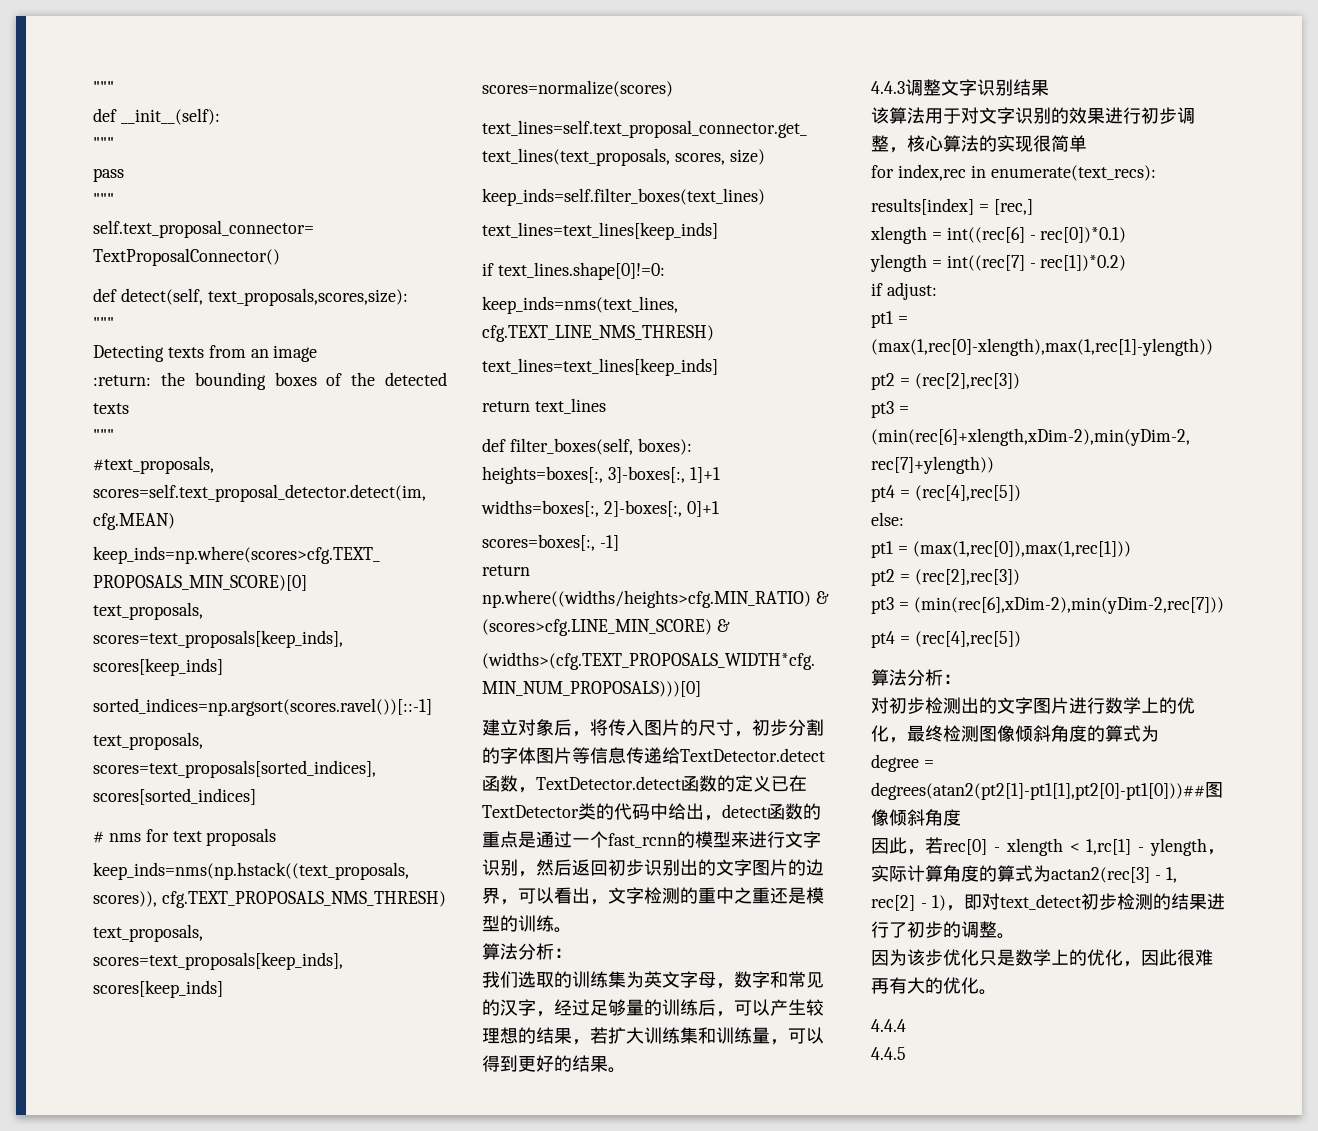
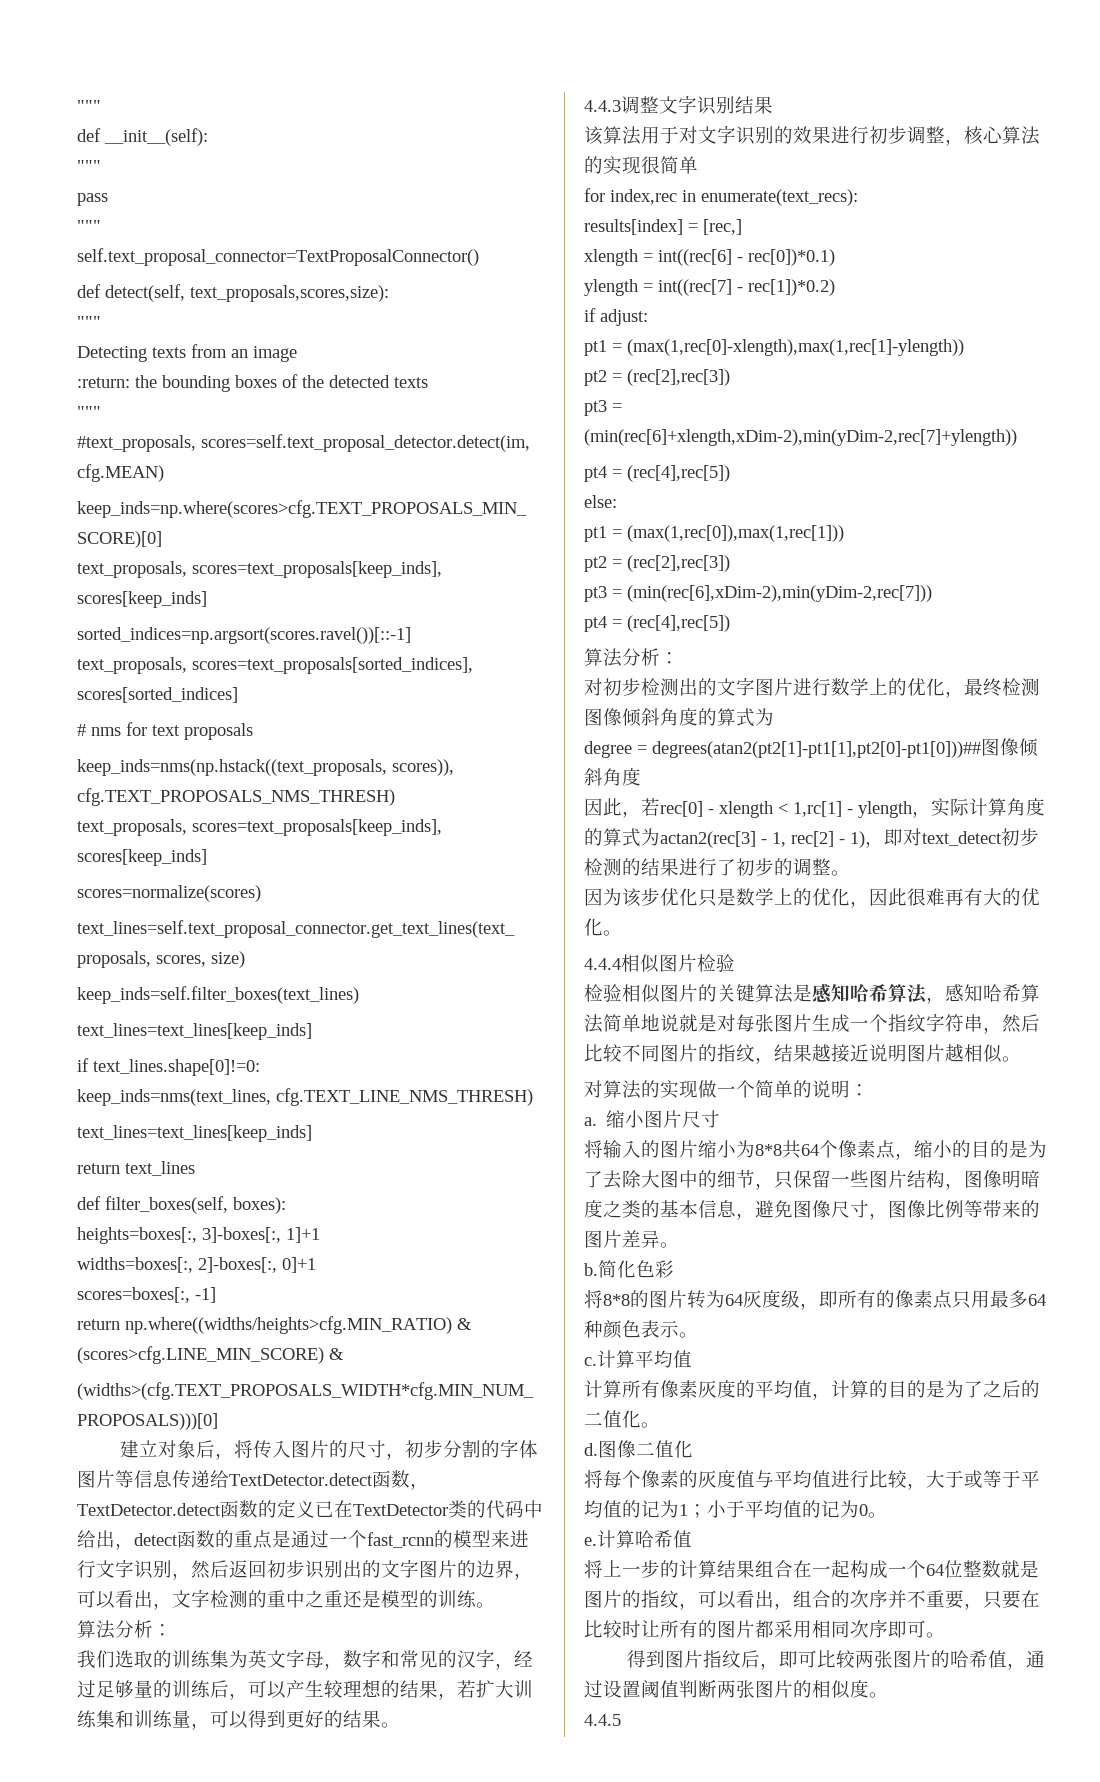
(906, 1025) none -> [621,954,735,973] [584,983,1040,1004] [584,1013,1040,1034] [584,1044,1021,1064] [584,1080,869,1099] [584,1110,721,1128] [584,1140,1047,1160] [584,1169,1040,1190] [584,1200,1040,1220] [584,1230,679,1248] [584,1260,674,1278] [584,1290,1046,1310] [584,1320,698,1339] [584,1350,692,1368] [584,1380,1040,1400] [584,1410,660,1428] [584,1440,693,1458] [584,1470,1040,1490] [584,1500,887,1518] [584,1530,692,1548] [584,1560,1039,1579] [584,1590,1040,1610] [584,1620,945,1638] [626,1650,1045,1670] [584,1680,888,1699] 相似图片检验 // 检验相似图片的关键算法是感知哈希算法，感知哈希算法简单地说就是对每张图片生成一个指纹字符串，然后比较不同图片的指纹，结果越接近说明图片越相似。 // 对算法的实现做一个简单的说明： // a.缩小图片尺寸 // 将输入的图片缩小为8*8共64个像素点，缩小的目的是为了去除大图中的细节，只保留一些图片结构，图像明暗度之类的基本信息，避免图像尺寸，图像比例等带来的图片差异。 // b.简化色彩 // 将8*8的图片转为64灰度级，即所有的像素点只用最多64种颜色表示。 // c.计算平均值 // 计算所有像素灰度的平均值，计算的目的是为了之后的二值化。 // d.图像二值化 // 将每个像素的灰度值与平均值进行比较，大于或等于平均值的记为1；小于平均值的记为0。 // e.计算哈希值 // 将上一步的计算结果组合在一起构成一个64位整数就是图片的指纹，可以看出，组合的次序并不重要，只要在比较时让所有的图片都采用相同次序即可。 // 得到图片指纹后，即可比较两张图片的哈希值，通过设置阈值判断两张图片的相似度。

